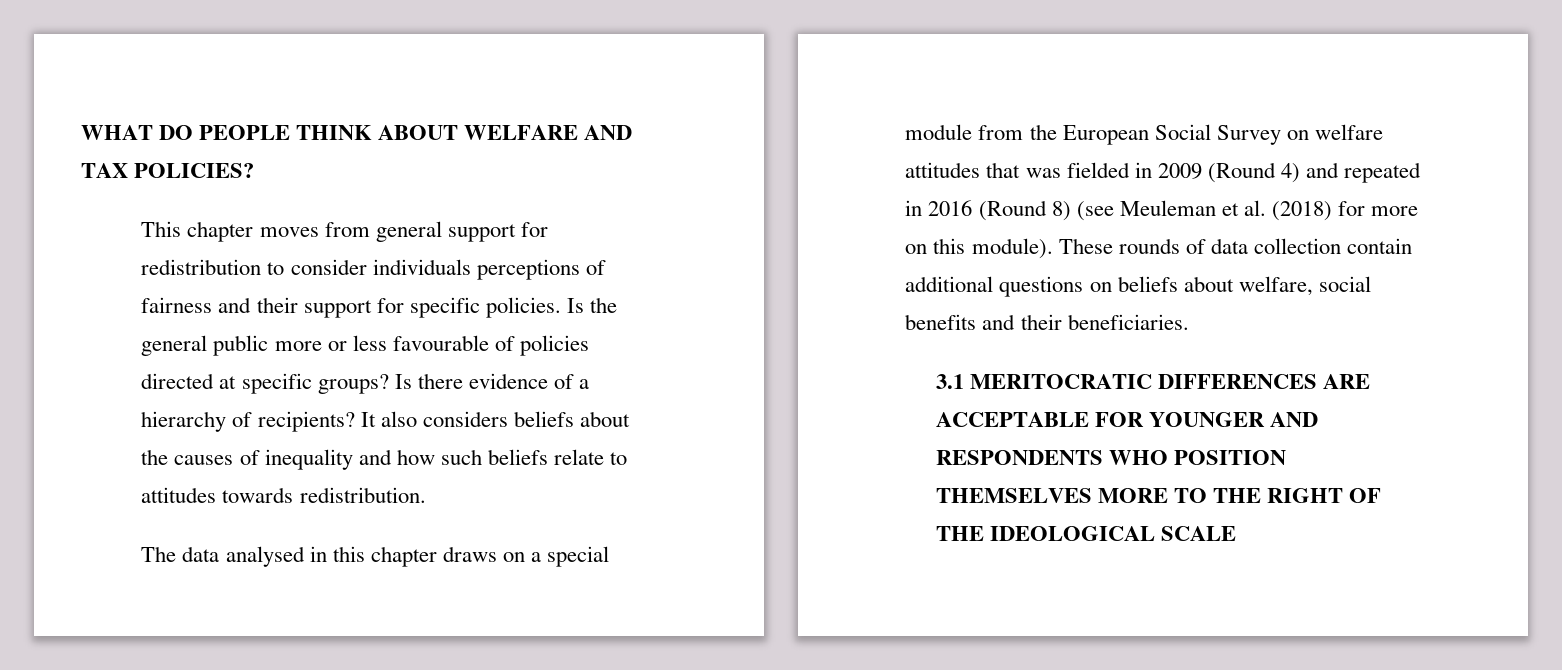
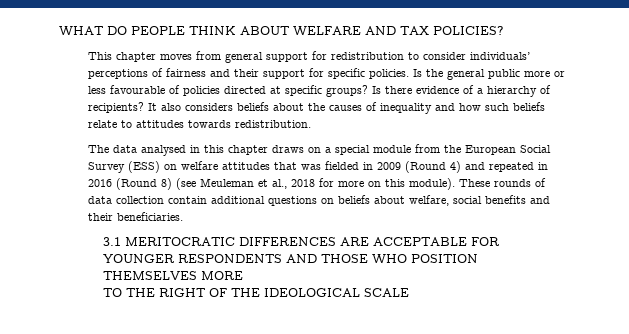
[372,259,471,275] individuals -> [470,52,531,60] individuals’
(1281, 135) none -> [128,161,161,173] (ESS)
[1243,200,1333,221] al. (2018) -> [272,179,316,189] al., 2018
[1269,412,1318,427] [935,450,1103,465] AND RESPONDENTS -> [177,254,368,263] RESPONDENTS AND THOSE
(1168, 495) none -> (243, 275) //

